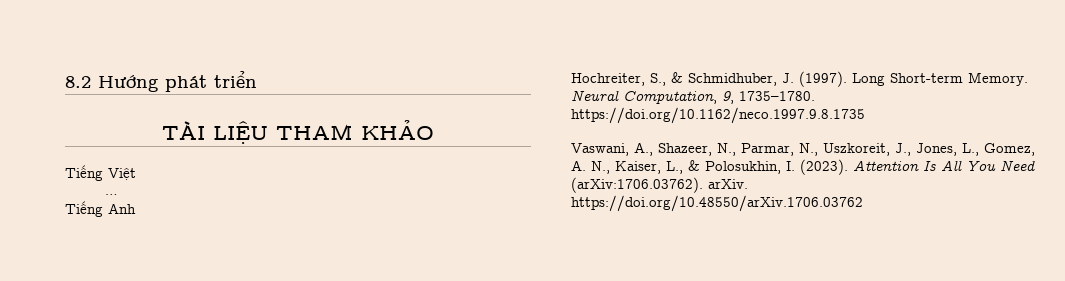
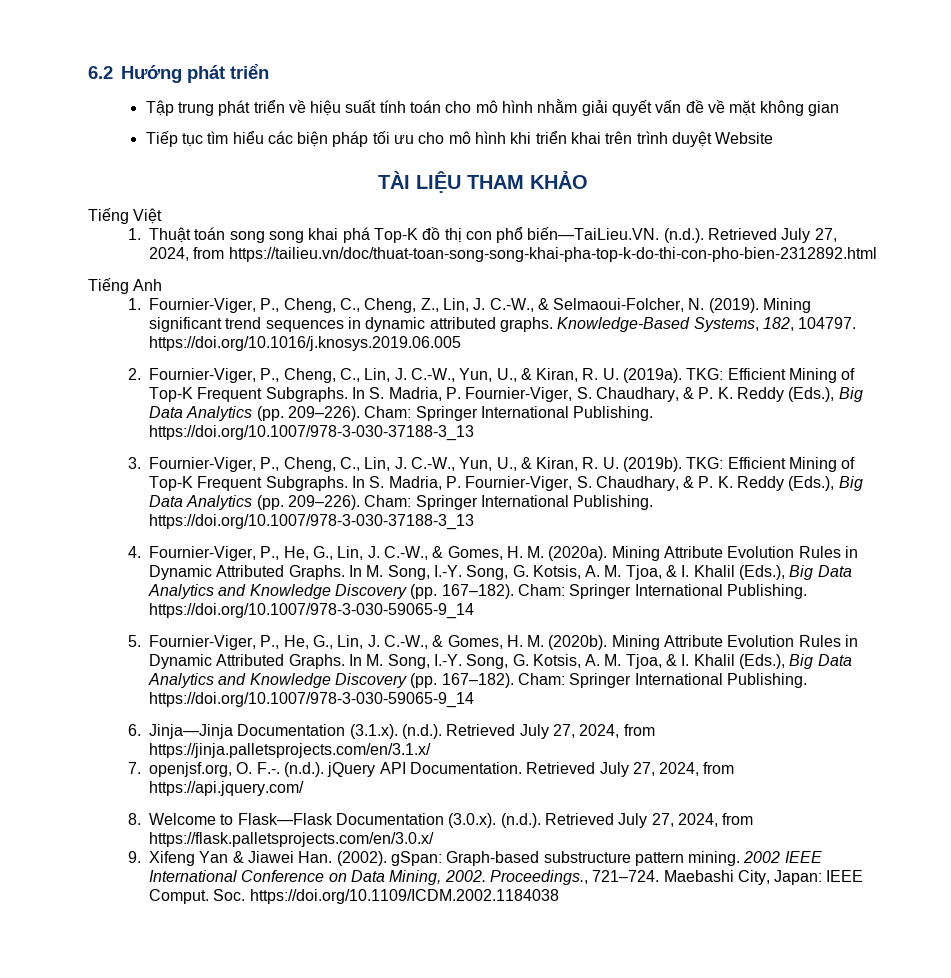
[65,76,91,88] 8.2 -> [88,66,113,79] 6.2
(258, 79) none -> [145,99,839,116] [145,131,774,147] // Tập trung phát triển về hiệu suất tính toán cho mô hình nhằm giải quyết vấn đề về mặt không gian // Tiếp tục tìm hiểu các biện pháp tối ưu cho mô hình khi triển khai trên trình duyệt Website
[104,194,118,195] [65,201,136,217] [571,71,1028,87] [571,90,815,104] [571,107,865,124] [571,142,1035,156] [571,159,1035,175] [571,177,748,193] [571,195,863,212] … // Tiếng Anh // Hochreiter, S., & Schmidhuber, J. (1997). Long Short-term Memory. Neural Computation, 9, 1735–1780. https://doi.org/10.1162/neco.1997.9.8.1735 // Vaswani, A., Shazeer, N., Parmar, N., Uszkoreit, J., Jones, L., Gomez, A. N., Kaiser, L., & Polosukhin, I. (2023). Attention Is All You Need (arXiv:1706.03762). arXiv. https://doi.org/10.48550/arXiv.1706.03762 -> [127,227,837,243] [148,247,877,262] [88,278,163,294] [127,298,812,313] [148,317,857,332] [148,336,461,351] [127,368,856,383] [148,387,863,402] [148,406,654,421] [148,425,474,441] [127,457,856,472] [148,476,863,491] [148,495,654,510] [148,514,474,530] [127,546,859,561] [148,565,852,580] [147,584,807,599] [148,603,474,619] [127,635,859,650] [148,654,852,669] [147,673,807,688] [148,692,474,708] [127,724,655,739] [148,743,431,758] [127,762,735,777] [148,781,304,796] [127,813,754,828] [148,832,434,847] [127,851,822,866] [148,870,864,885] [148,889,559,904] 1. Thuật toán song song khai phá Top-K đồ thị con phổ biến—TaiLieu.VN. (n.d.). Retrieved July 27, 2024, from https://tailieu.vn/doc/thuat-toan-song-song-khai-pha-top-k-do-thi-con-pho-bien-2312892.html // Tiếng Anh // 1. Fournier-Viger, P., Cheng, C., Cheng, Z., Lin, J. C.-W., & Selmaoui-Folcher, N. (2019). Mining significant trend sequences in dynamic attributed graphs. Knowledge-Based Systems, 182, 104797. https://doi.org/10.1016/j.knosys.2019.06.005 // 2. Fournier-Viger, P., Cheng, C., Lin, J. C.-W., Yun, U., & Kiran, R. U. (2019a). TKG: Efficient Mining of Top-K Frequent Subgraphs. In S. Madria, P. Fournier-Viger, S. Chaudhary, & P. K. Reddy (Eds.), Big Data Analytics (pp. 209–226). Cham: Springer International Publishing. https://doi.org/10.1007/978-3-030-37188-3_13 // 3. Fournier-Viger, P., Cheng, C., Lin, J. C.-W., Yun, U., & Kiran, R. U. (2019b). TKG: Efficient Mining of Top-K Frequent Subgraphs. In S. Madria, P. Fournier-Viger, S. Chaudhary, & P. K. Reddy (Eds.), Big Data Analytics (pp. 209–226). Cham: Springer International Publishing. https://doi.org/10.1007/978-3-030-37188-3_13 // 4. Fournier-Viger, P., He, G., Lin, J. C.-W., & Gomes, H. M. (2020a). Mining Attribute Evolution Rules in Dynamic Attributed Graphs. In M. Song, I.-Y. Song, G. Kotsis, A. M. Tjoa, & I. Khalil (Eds.), Big Data Analytics and Knowledge Discovery (pp. 167–182). Cham: Springer International Publishing. https://doi.org/10.1007/978-3-030-59065-9_14 // 5. Fournier-Viger, P., He, G., Lin, J. C.-W., & Gomes, H. M. (2020b). Mining Attribute Evolution Rules in Dynamic Attributed Graphs. In M. Song, I.-Y. Song, G. Kotsis, A. M. Tjoa, & I. Khalil (Eds.), Big Data Analytics and Knowledge Discovery (pp. 167–182). Cham: Springer International Publishing. https://doi.org/10.1007/978-3-030-59065-9_14 // 6. Jinja—Jinja Documentation (3.1.x). (n.d.). Retrieved July 27, 2024, from https://jinja.palletsprojects.com/en/3.1.x/ // 7. openjsf.org, O. F.-. (n.d.). jQuery API Documentation. Retrieved July 27, 2024, from https://api.jquery.com/ // 8. Welcome to Flask—Flask Documentation (3.0.x). (n.d.). Retrieved July 27, 2024, from https://flask.palletsprojects.com/en/3.0.x/ // 9. Xifeng Yan & Jiawei Han. (2002). gSpan: Graph-based substructure pattern mining. 2002 IEEE International Conference on Data Mining, 2002. Proceedings., 721–724. Maebashi City, Japan: IEEE Comput. Soc. https://doi.org/10.1109/ICDM.2002.1184038

